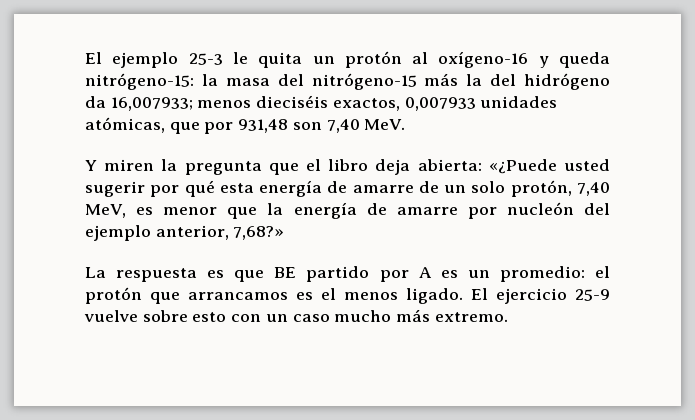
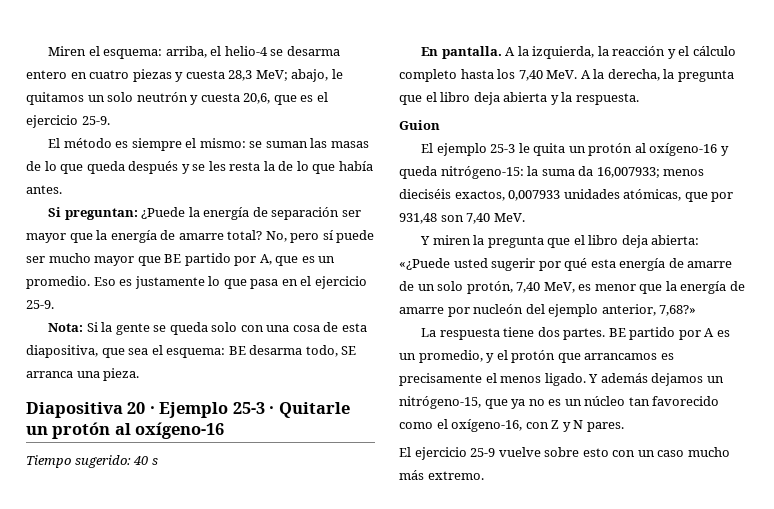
(85, 58) none -> [48,46,340,59] [26,69,343,82] [26,92,328,105] [26,115,110,128] [48,138,369,151] [26,161,373,174] [26,185,62,194] [48,207,361,220] [26,230,375,243] [26,253,336,266] [26,276,367,289] [26,300,54,309] [48,322,367,335] [26,345,357,358] [26,368,140,381] [26,402,350,418] [26,422,225,439] [26,455,158,468] [421,46,736,59] [399,69,734,82] [399,92,639,105] [399,120,440,130] Miren el esquema: arriba, el helio-4 se desarma entero en cuatro piezas y cuesta 28,3 MeV; abajo, le quitamos un solo neutrón y cuesta 20,6, que es el ejercicio 25-9. // El método es siempre el mismo: se suman las masas de lo que queda después y se les resta la de lo que había antes. // Si preguntan: ¿Puede la energía de separación ser mayor que la energía de amarre total? No, pero sí puede ser mucho mayor que BE partido por A, que es un promedio. Eso es justamente lo que pasa en el ejercicio 25-9. // Nota: Si la gente se queda solo con una cosa de esta diapositiva, que sea el esquema: BE desarma todo, SE arranca una pieza. // Diapositiva 20 · Ejemplo 25-3 · Quitarle un protón al oxígeno-16 // Tiempo sugerido: 40 s // En pantalla. A la izquierda, la reacción y el cálculo completo hasta los 7,40 MeV. A la derecha, la pregunta que el libro deja abierta y la respuesta. // Guion //
[225,73,610,90] masa del nitrógeno-15 más la del hidrógeno -> [541,169,575,176] suma
[207,270,265,282] es que -> [503,327,606,340] tiene dos partes.
[499,266,585,282] promedio: -> [418,350,495,363] promedio, y
(313, 296) none -> [399,373,482,386] precisamente
(463, 296) none -> [588,373,724,386] [399,396,720,409] [399,419,624,432] Y además dejamos un nitrógeno-15, que ya no es un núcleo tan favorecido como el oxígeno-16, con Z y N pares. //

